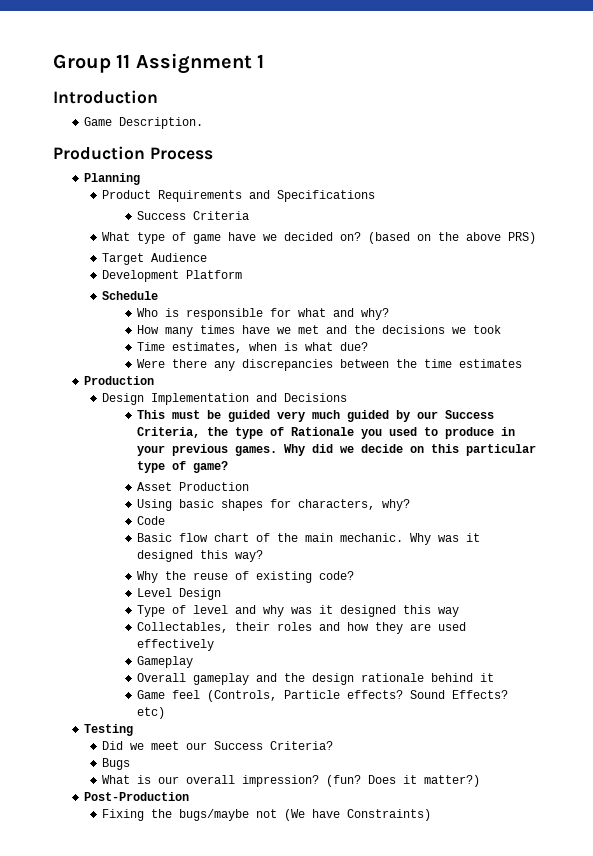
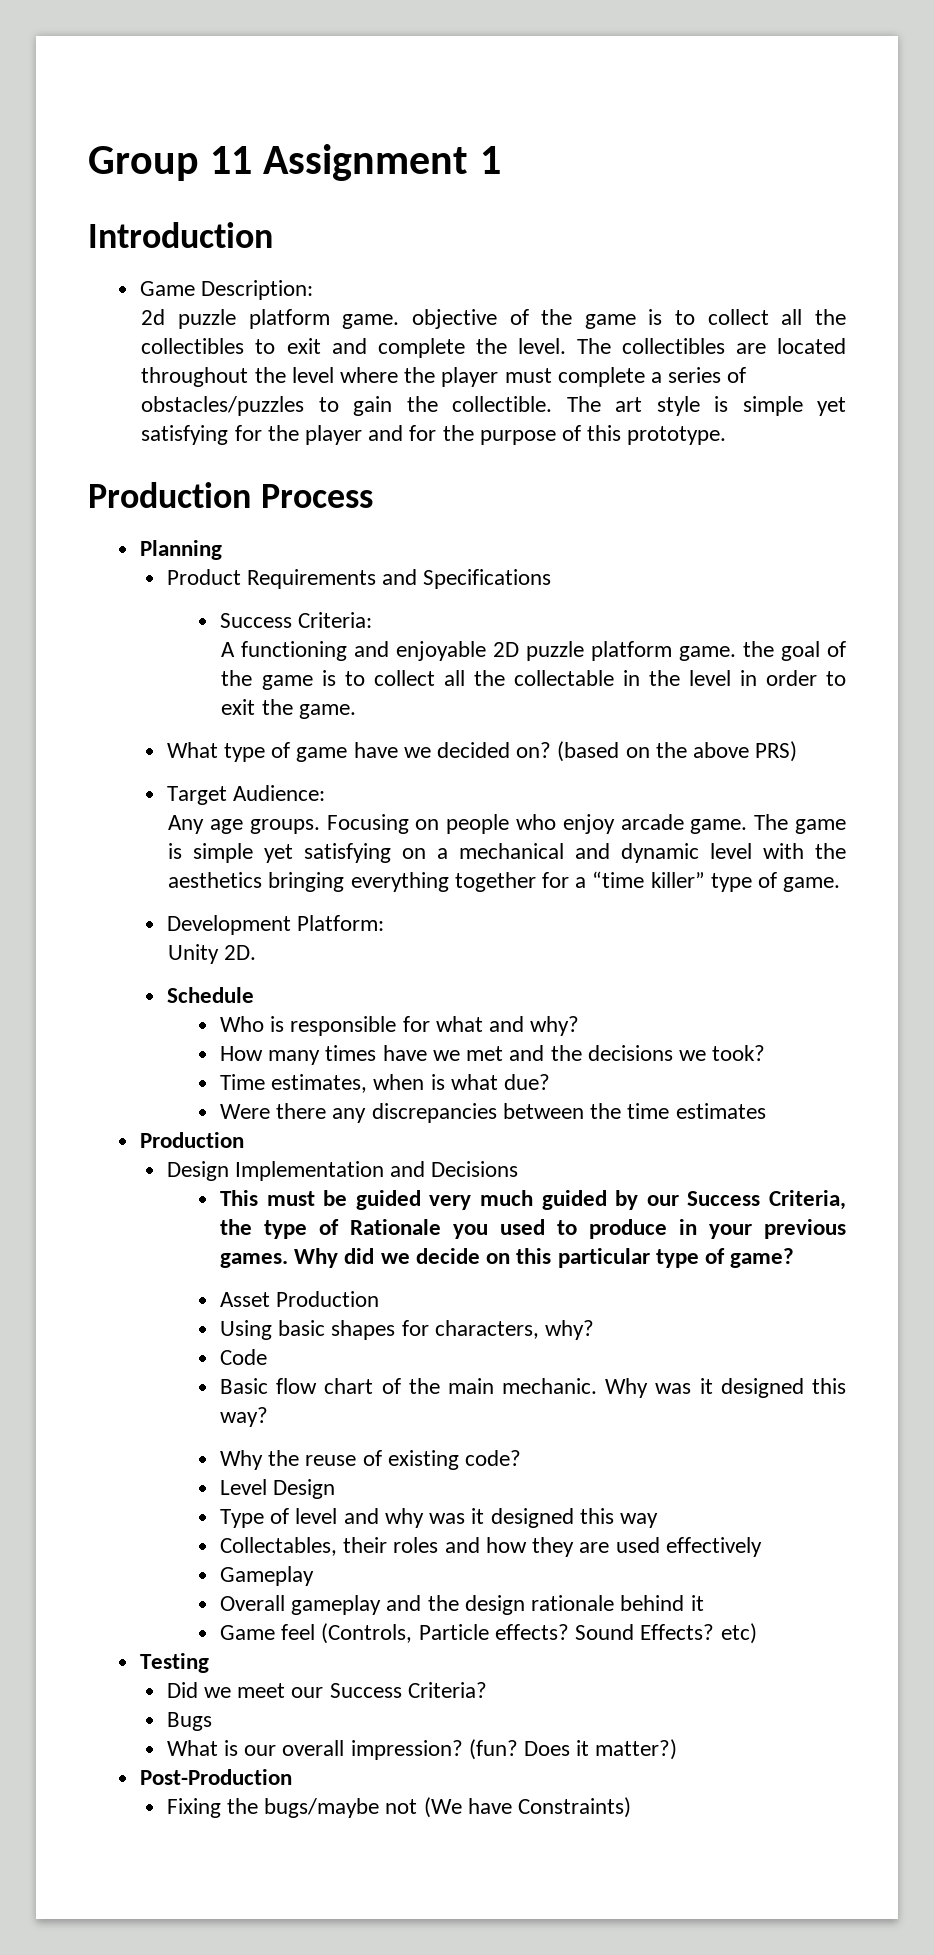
[118,117,203,129] Description. -> [201,280,314,300] [141,309,846,329] [141,338,846,358] [141,367,747,387] [141,396,846,416] [141,425,727,445] Description: // 2d puzzle platform game. objective of the game is to collect all the collectibles to exit and complete the level. The collectibles are located throughout the level where the player must complete a series of obstacles/puzzles to gain the collectible. The art style is simple yet satisfying for the player and for the purpose of this prototype.
[192,211,249,220] Criteria -> [298,612,373,628] [221,641,846,661] [221,670,846,690] [221,699,356,719] Criteria: // A functioning and enjoyable 2D puzzle platform game. the goal of the game is to collect all the collectable in the level in order to exit the game.
[150,253,207,262] [101,270,242,282] Audience // Development Platform -> [232,785,325,801] [168,814,846,834] [168,843,846,863] [168,871,841,892] [166,915,384,935] [168,944,257,964] Audience: // Any age groups. Focusing on people who enjoy arcade game. The game is simple yet satisfying on a mechanical and dynamic level with the aesthetics bringing everything together for a “time killer” type of game. // Development Platform: // Unity 2D.
[472,325,501,334] took -> [712,1045,766,1061] took?

